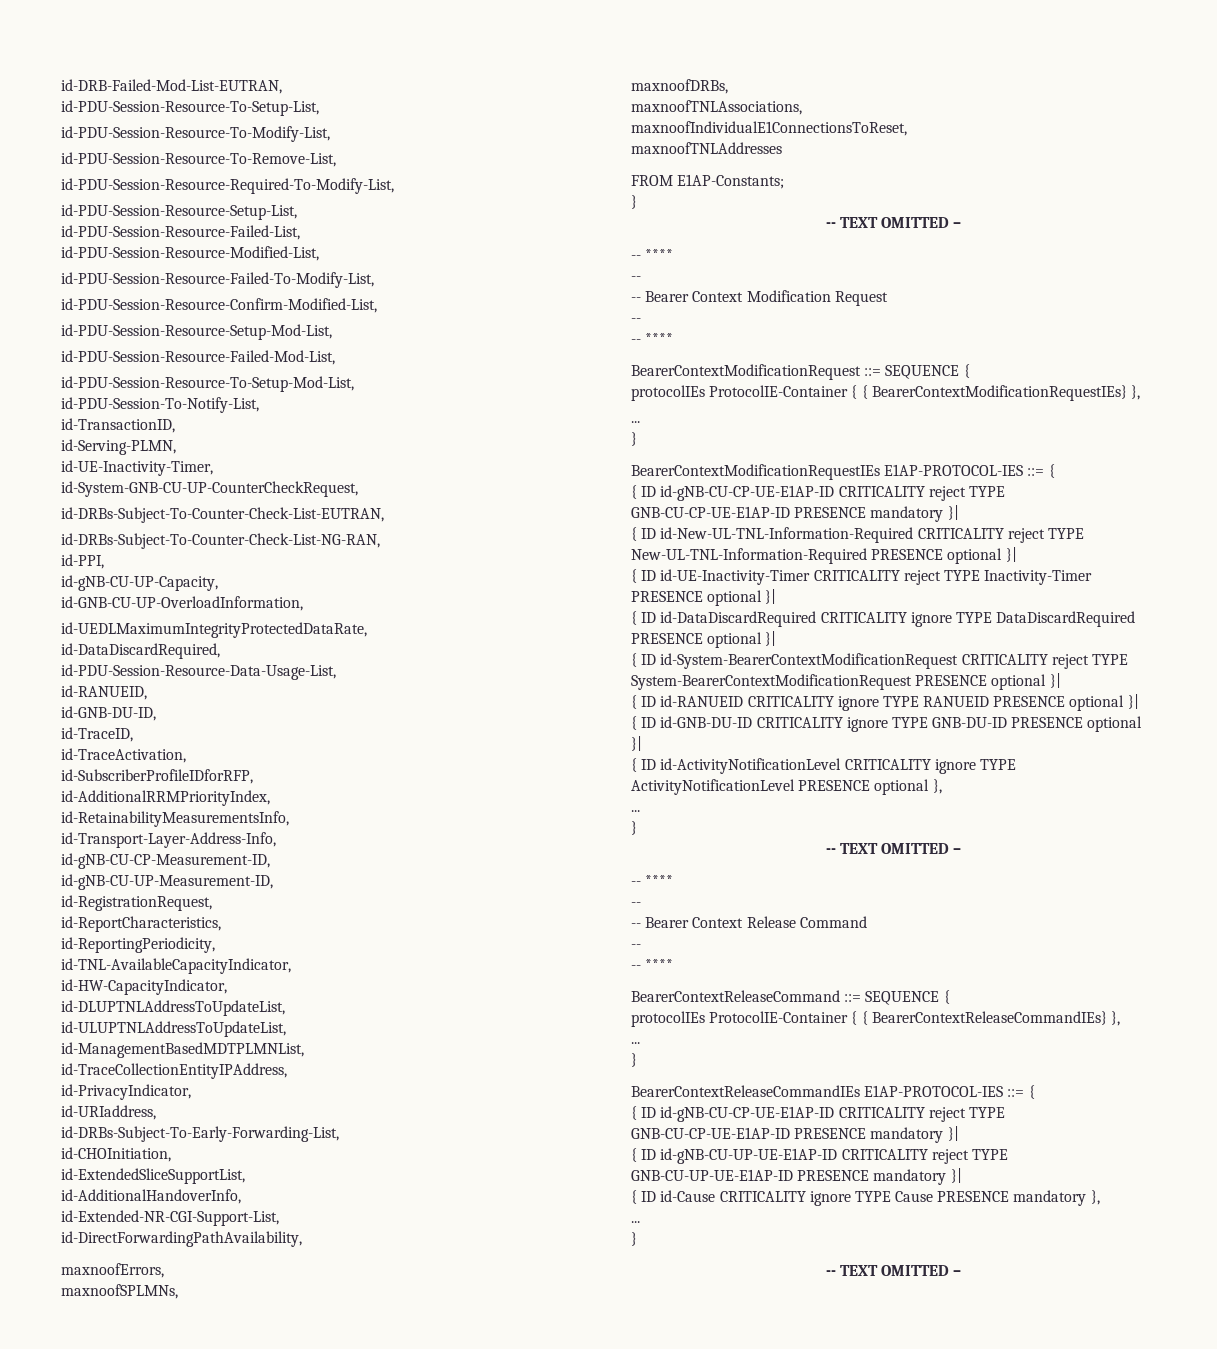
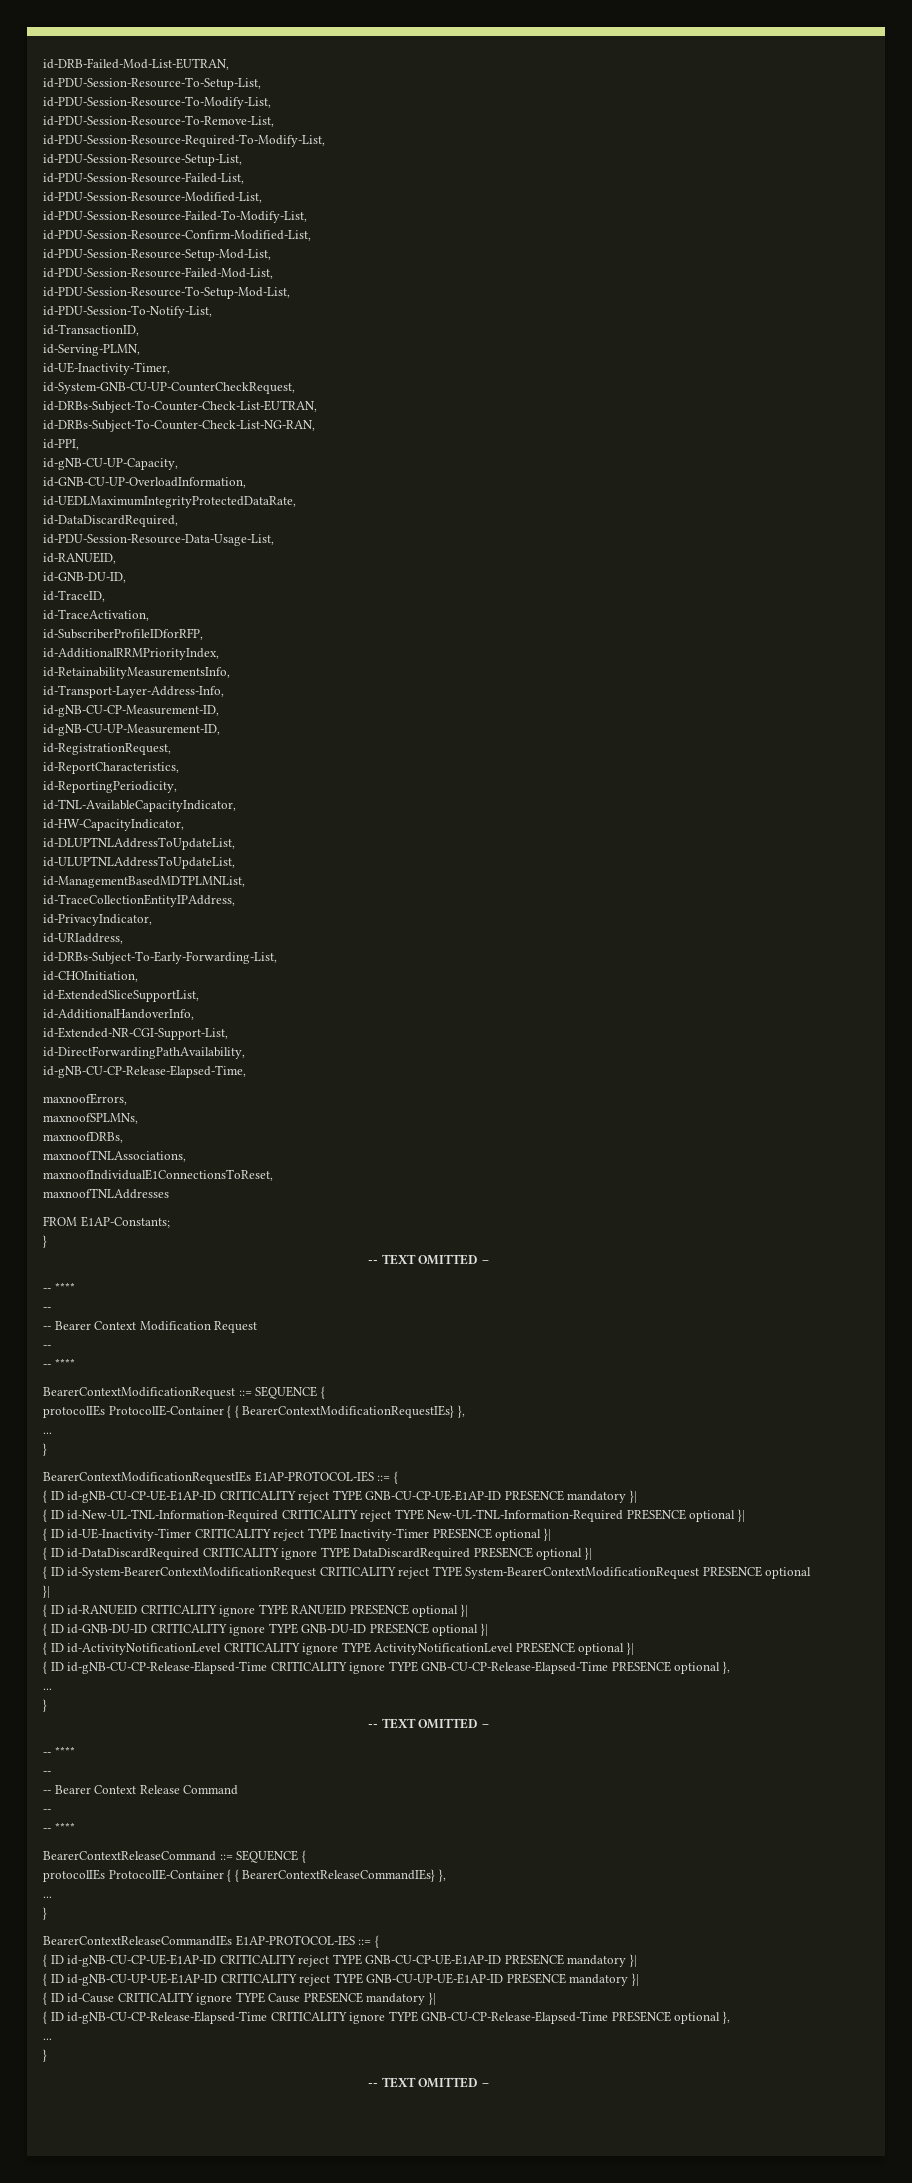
(302, 1239) none -> [43,1065,246,1078] // id-gNB-CU-CP-Release-Elapsed-Time,
(930, 787) none -> [626,1642,634,1655] [43,1661,721,1674] }| // { ID id-gNB-CU-CP-Release-Elapsed-Time CRITICALITY ignore TYPE GNB-CU-CP-Release-Elapsed-Time PRESENCE optional
(1087, 1198) none -> [428,1992,436,2005] [43,2011,721,2024] }| // { ID id-gNB-CU-CP-Release-Elapsed-Time CRITICALITY ignore TYPE GNB-CU-CP-Release-Elapsed-Time PRESENCE optional

